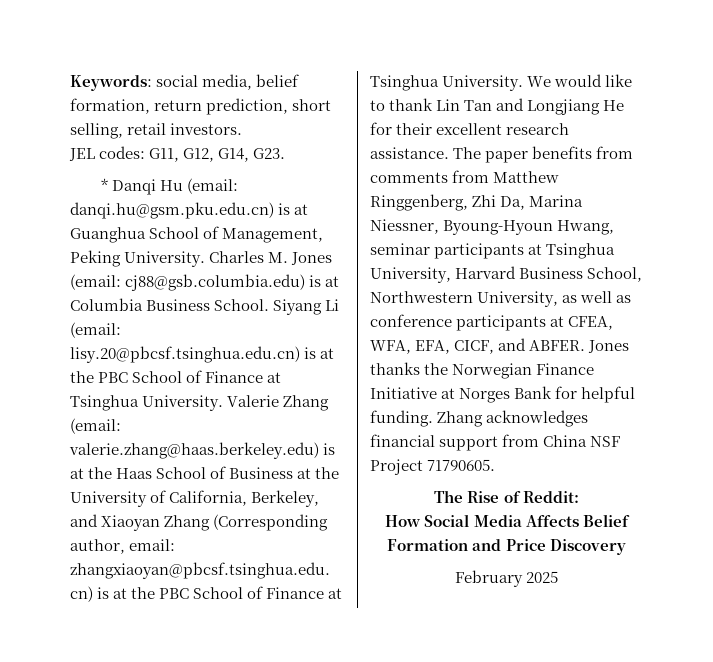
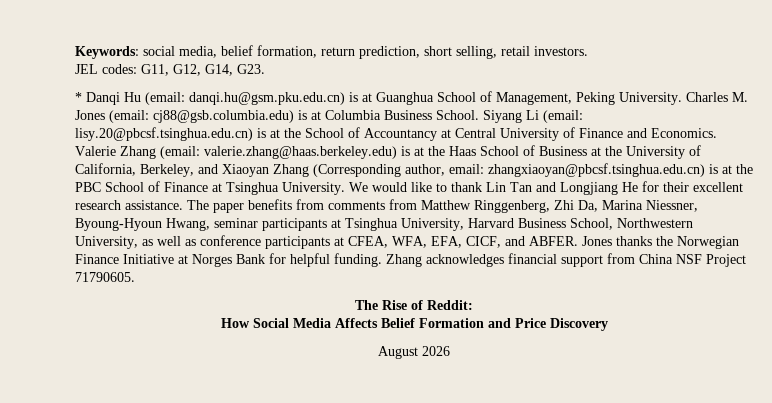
[98,370,282,383] [70,395,224,411] PBC School of Finance at Tsinghua University. -> [305,127,717,141] School of Accountancy at Central University of Finance and Economics.
[454,570,559,587] February 2025 -> [378,346,450,359] August 2026

